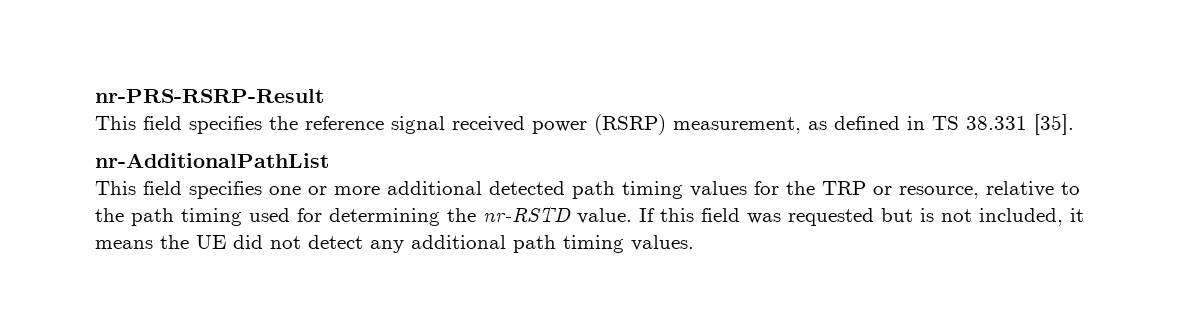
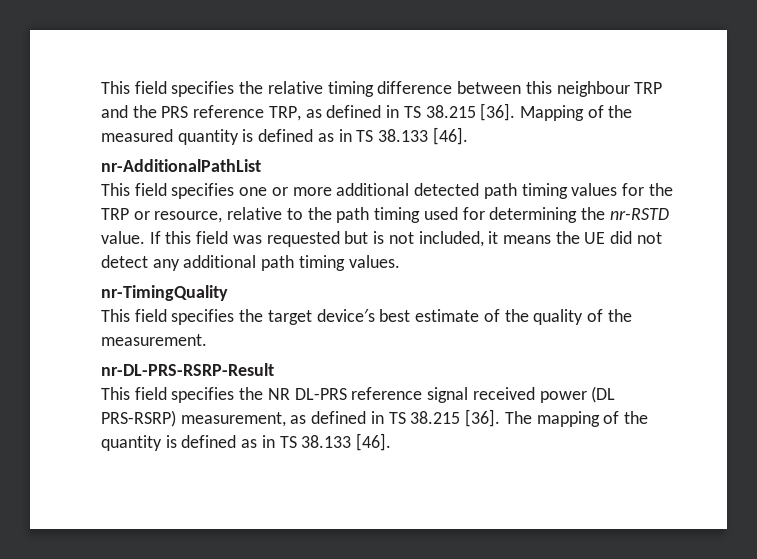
[95,89,324,103] [95,114,1074,135] nr-PRS-RSRP-Result // This field specifies the reference signal received power (RSRP) measurement, as defined in TS 38.331 [35]. -> [101,81,663,97] [101,103,633,121] [101,127,468,145] This field specifies the relative timing difference between this neighbour TRP and the PRS reference TRP, as defined in TS 38.215 [36]. Mapping of the measured quantity is defined as in TS 38.133 [46].
(694, 243) none -> [101,285,228,301] [101,309,632,325] [101,334,207,346] [101,363,274,376] [101,386,616,403] [101,409,648,427] [101,433,392,451] // nr-TimingQuality // This field specifies the target device′s best estimate of the quality of the measurement. // nr-DL-PRS-RSRP-Result // This field specifies the NR DL-PRS reference signal received power (DL PRS-RSRP) measurement, as defined in TS 38.215 [36]. The mapping of the quantity is defined as in TS 38.133 [46].

